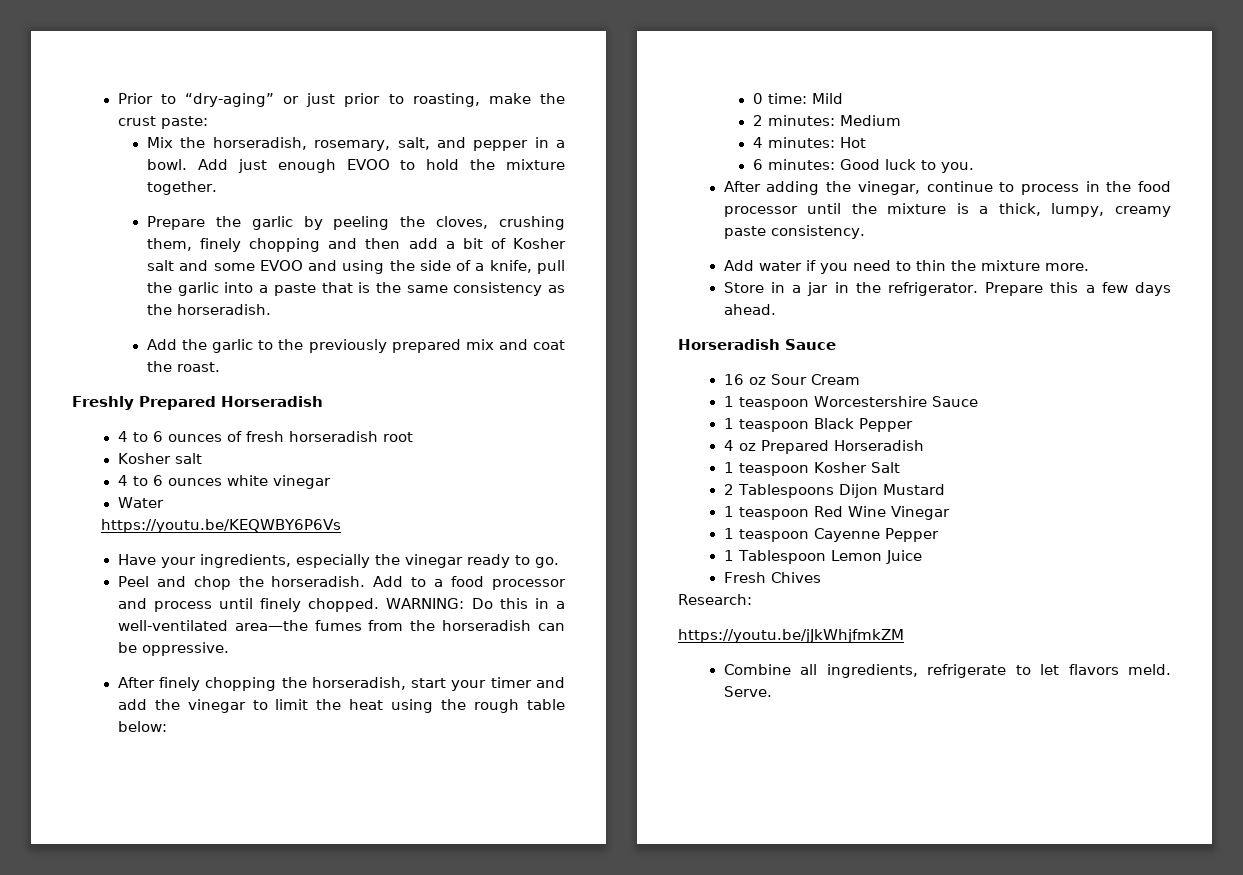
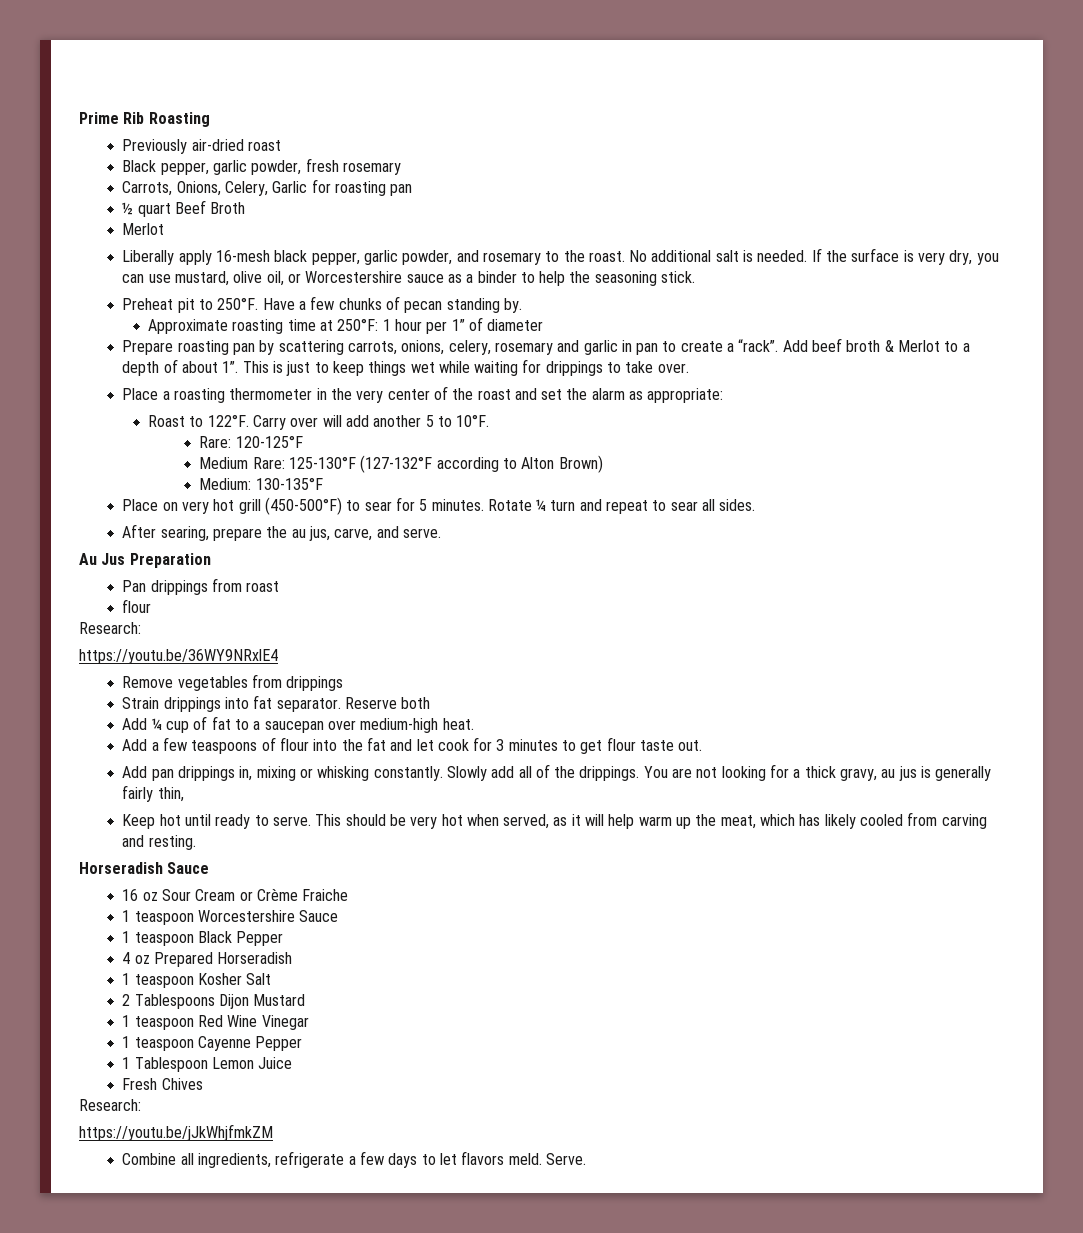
[117,93,565,107] [117,116,208,129] [146,137,565,151] [146,159,565,173] [146,181,217,195] [146,216,565,230] [146,238,566,252] [146,260,565,274] [146,282,565,296] [146,304,271,315] [146,339,565,353] [146,361,220,372] [72,396,323,410] [117,431,413,442] [117,453,202,464] [117,475,331,489] [117,497,164,508] [101,519,342,533] [117,554,559,568] [117,576,567,590] [117,598,565,612] [117,620,565,631] [117,642,229,656] [117,677,565,691] [117,699,566,713] [117,721,167,732] [752,93,843,104] [752,115,901,126] [752,137,866,148] [752,159,974,173] [723,181,1171,195] [723,203,1171,217] [723,225,865,239] [723,260,1089,274] [723,282,1172,296] [723,304,776,315] Prior to “dry-aging” or just prior to roasting, make the crust paste: // Mix the horseradish, rosemary, salt, and pepper in a bowl. Add just enough EVOO to hold the mixture together. // Prepare the garlic by peeling the cloves, crushing them, finely chopping and then add a bit of Kosher salt and some EVOO and using the side of a knife, pull the garlic into a paste that is the same consistency as the horseradish. // Add the garlic to the previously prepared mix and coat the roast. // Freshly Prepared Horseradish // 4 to 6 ounces of fresh horseradish root // Kosher salt // 4 to 6 ounces white vinegar // Water // https://youtu.be/KEQWBY6P6Vs // Have your ingredients, especially the vinegar ready to go. // Peel and chop the horseradish. Add to a food processor and process until finely chopped. WARNING: Do this in a well-ventilated area—the fumes from the horseradish can be oppressive. // After finely chopping the horseradish, start your timer and add the vinegar to limit the heat using the rough table below: // 0 time: Mild // 2 minutes: Medium // 4 minutes: Hot // 6 minutes: Good luck to you. // After adding the vinegar, continue to process in the food processor until the mixture is a thick, lumpy, creamy paste consistency. // Add water if you need to thin the mixture more. // Store in a jar in the refrigerator. Prepare this a few days ahead. -> [79,112,210,127] [122,139,281,154] [122,158,401,175] [122,179,413,196] [122,200,246,217] [122,223,165,235] [122,248,999,265] [122,271,696,286] [122,296,522,313] [148,317,544,334] [122,338,970,355] [122,359,689,376] [122,386,724,403] [148,414,490,430] [199,435,303,448] [199,455,603,473] [199,477,323,490] [122,497,756,515] [122,524,441,541] [79,553,211,568] [122,578,280,595] [122,599,152,613] [79,622,141,634] [79,649,278,664] [122,674,344,691] [122,695,431,712] [122,716,474,733] [122,737,703,754] [122,764,992,781] [122,785,184,802] [122,812,987,829] [122,835,196,850] Prime Rib Roasting // Previously air-dried roast // Black pepper, garlic powder, fresh rosemary // Carrots, Onions, Celery, Garlic for roasting pan // ½ quart Beef Broth // Merlot // Liberally apply 16-mesh black pepper, garlic powder, and rosemary to the roast. No additional salt is needed. If the surface is very dry, you can use mustard, olive oil, or Worcestershire sauce as a binder to help the seasoning stick. // Preheat pit to 250°F. Have a few chunks of pecan standing by. // Approximate roasting time at 250°F: 1 hour per 1” of diameter // Prepare roasting pan by scattering carrots, onions, celery, rosemary and garlic in pan to create a “rack”. Add beef broth & Merlot to a depth of about 1”. This is just to keep things wet while waiting for drippings to take over. // Place a roasting thermometer in the very center of the roast and set the alarm as appropriate: // Roast to 122°F. Carry over will add another 5 to 10°F. // Rare: 120-125°F // Medium Rare: 125-130°F (127-132°F according to Alton Brown) // Medium: 130-135°F // Place on very hot grill (450-500°F) to sear for 5 minutes. Rotate ¼ turn and repeat to sear all sides. // After searing, prepare the au jus, carve, and serve. // Au Jus Preparation // Pan drippings from roast // flour // Research: // https://youtu.be/36WY9NRxlE4 // Remove vegetables from drippings // Strain drippings into fat separator. Reserve both // Add ¼ cup of fat to a saucepan over medium-high heat. // Add a few teaspoons of flour into the fat and let cook for 3 minutes to get flour taste out. // Add pan drippings in, mixing or whisking constantly. Slowly add all of the drippings. You are not looking for a thick gravy, au jus is generally fairly thin, // Keep hot until ready to serve. This should be very hot when served, as it will help warm up the meat, which has likely cooled from carving and resting.
(860, 379) none -> [239,888,349,901] or Crème Fraiche
(1007, 671) none -> [348,1151,418,1168] a few days

